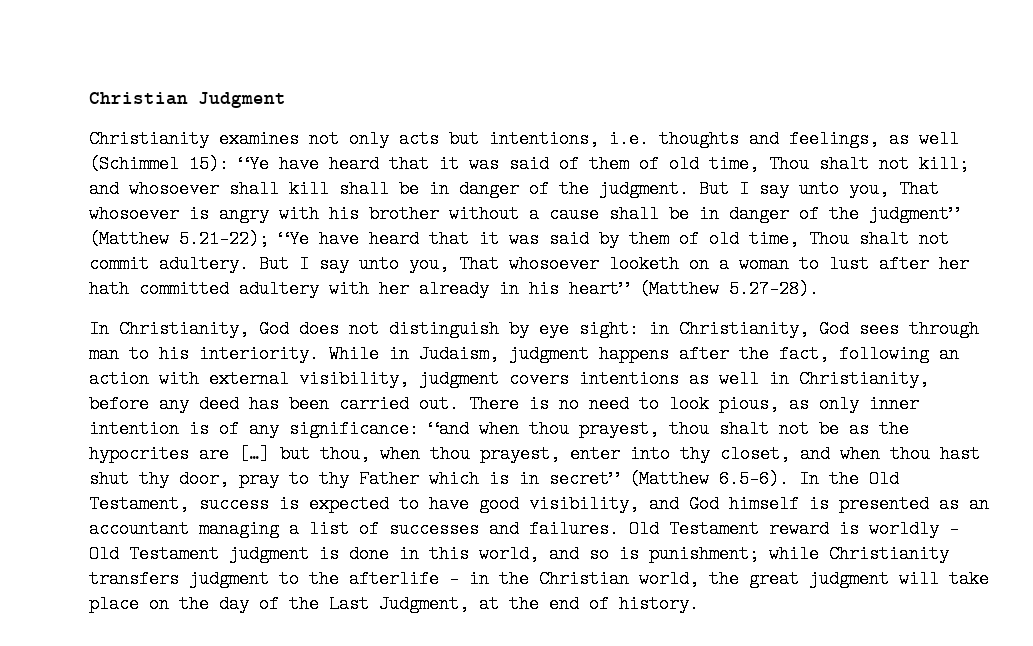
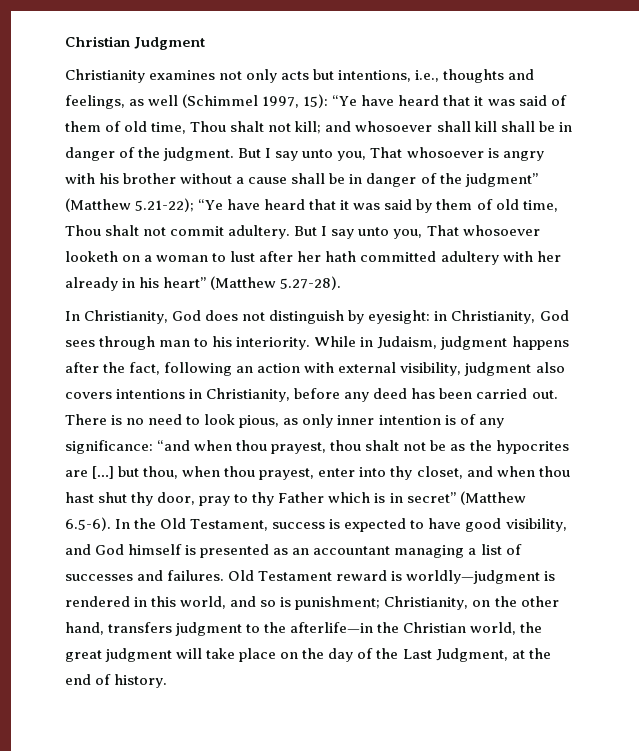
[609,130,649,148] i.e. -> [415,70,440,82] i.e.,
(179, 164) none -> [262,96,300,108] 1997,
[539,320,639,338] eye sight: -> [368,310,431,324] eyesight:
(499, 379) none -> [535,362,565,373] also
[689,370,759,388] as well -> (186, 394) none
[869,520,959,538] [89,545,389,563] worldly – Old Testament judgment is done -> [406,570,556,584] [65,596,130,607] worldly—judgment is rendered
[769,545,949,563] while Christianity -> [384,596,559,610] [65,622,104,635] Christianity, on the other hand,
[349,570,489,588] afterlife – in -> [290,622,374,633] afterlife—in

